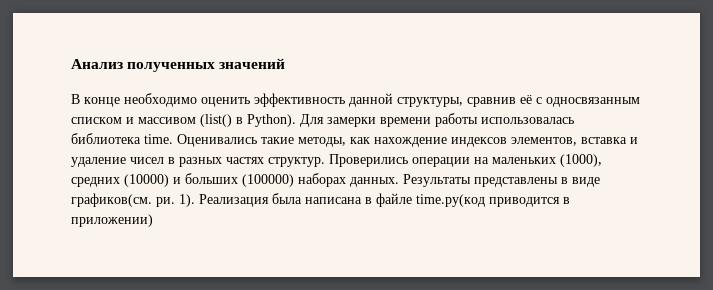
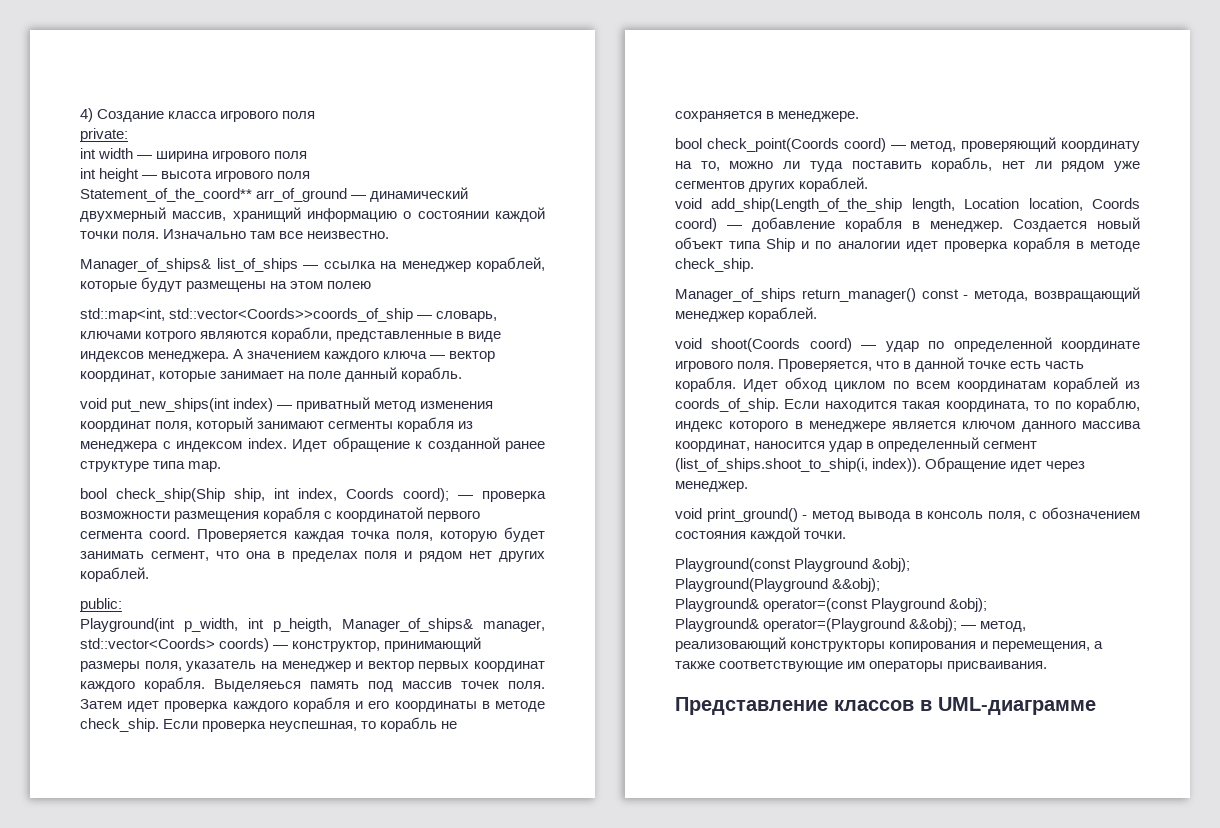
[71,58,286,72] [71,93,640,107] [71,113,574,127] [71,133,638,147] [71,154,602,167] [71,173,600,187] [71,193,570,207] [71,214,153,227] Анализ полученных значений // В конце необходимо оценить эффективность данной структуры, сравнив её с односвязанным списком и массивом (list() в Python). Для замерки времени работы использовалась библиотека time. Оценивались такие методы, как нахождение индексов элементов, вставка и удаление чисел в разных частях структур. Проверились операции на маленьких (1000), средних (10000) и больших (100000) наборах данных. Результаты представлены в виде графиков(см. ри. 1). Реализация была написана в файле time.py(код приводится в приложении) -> [80,108,316,122] [80,128,128,142] [80,148,308,162] [80,168,311,182] [80,187,469,202] [80,207,545,222] [80,229,390,239] [80,257,545,272] [80,277,372,292] [80,308,498,322] [80,327,502,342] [80,349,496,362] [80,367,463,382] [80,397,494,412] [80,417,474,432] [80,437,545,452] [80,461,222,472] [80,488,546,502] [80,507,481,522] [80,527,545,542] [80,551,545,562] [80,567,149,582] [80,598,122,612] [80,618,545,632] [80,637,482,652] [80,661,545,672] [80,677,545,692] [80,697,545,712] [80,717,458,732] [675,111,860,122] [675,137,1140,152] [675,157,1140,172] [675,177,869,192] [675,198,1140,212] [675,217,1140,232] [675,237,1140,252] [675,258,754,272] [675,287,1140,302] [675,307,818,322] [675,337,1140,352] [675,357,1085,372] [675,377,1140,392] [675,397,1140,412] [675,421,1141,432] [675,437,1038,452] [675,457,1086,472] [675,481,748,492] [675,507,1140,522] [675,527,847,542] [675,558,911,572] [675,578,881,592] [675,598,988,612] [675,618,1027,632] [675,637,1104,652] [675,661,1048,672] [675,697,1096,715] 4) Создание класса игрового поля // private: // int width — ширина игрового поля // int height — высота игрового поля // Statement_of_the_coord** arr_of_ground — динамический двухмерный массив, хранищий информацию о состоянии каждой точки поля. Изначально там все неизвестно. // Manager_of_ships& list_of_ships — ссылка на менеджер кораблей, которые будут размещены на этом полею // std::map<int, std::vector<Coords>>coords_of_ship — словарь, ключами котрого являются корабли, представленные в виде индексов менеджера. А значением каждого ключа — вектор координат, которые занимает на поле данный корабль. // void put_new_ships(int index) — приватный метод изменения координат поля, который занимают сегменты корабля из менеджера с индексом index. Идет обращение к созданной ранее структуре типа map. // bool check_ship(Ship ship, int index, Coords coord); — проверка возможности размещения корабля с координатой первого сегмента coord. Проверяется каждая точка поля, которую будет занимать сегмент, что она в пределах поля и рядом нет других кораблей. // public: // Playground(int p_width, int p_heigth, Manager_of_ships& manager, std::vector<Coords> coords) — конструктор, принимающий размеры поля, указатель на менеджер и вектор первых координат каждого корабля. Выделяеься память под массив точек поля. Затем идет проверка каждого корабля и его координаты в методе check_ship. Если проверка неуспешная, то корабль не сохраняется в менеджере. // bool check_point(Coords coord) — метод, проверяющий координату на то, можно ли туда поставить корабль, нет ли рядом уже сегментов других кораблей. // void add_ship(Length_of_the_ship length, Location location, Coords coord) — добавление корабля в менеджер. Создается новый объект типа Ship и по аналогии идет проверка корабля в методе check_ship. // Manager_of_ships return_manager() const - метода, возвращающий менеджер кораблей. // void shoot(Coords coord) — удар по определенной координате игрового поля. Проверяется, что в данной точке есть часть корабля. Идет обход циклом по всем координатам кораблей из coords_of_ship. Если находится такая координата, то по кораблю, индекс которого в менеджере является ключом данного массива координат, наносится удар в определенный сегмент (list_of_ships.shoot_to_ship(i, index)). Обращение идет через менеджер. // void print_ground() - метод вывода в консоль поля, с обозначением состояния каждой точки. // Playground(const Playground &obj); // Playground(Playground &&obj); // Playground& operator=(const Playground &obj); // Playground& operator=(Playground &&obj); — метод, реализовающий конструкторы копирования и перемещения, а также соответствующие им операторы присваивания. // Представление классов в UML-диаграмме

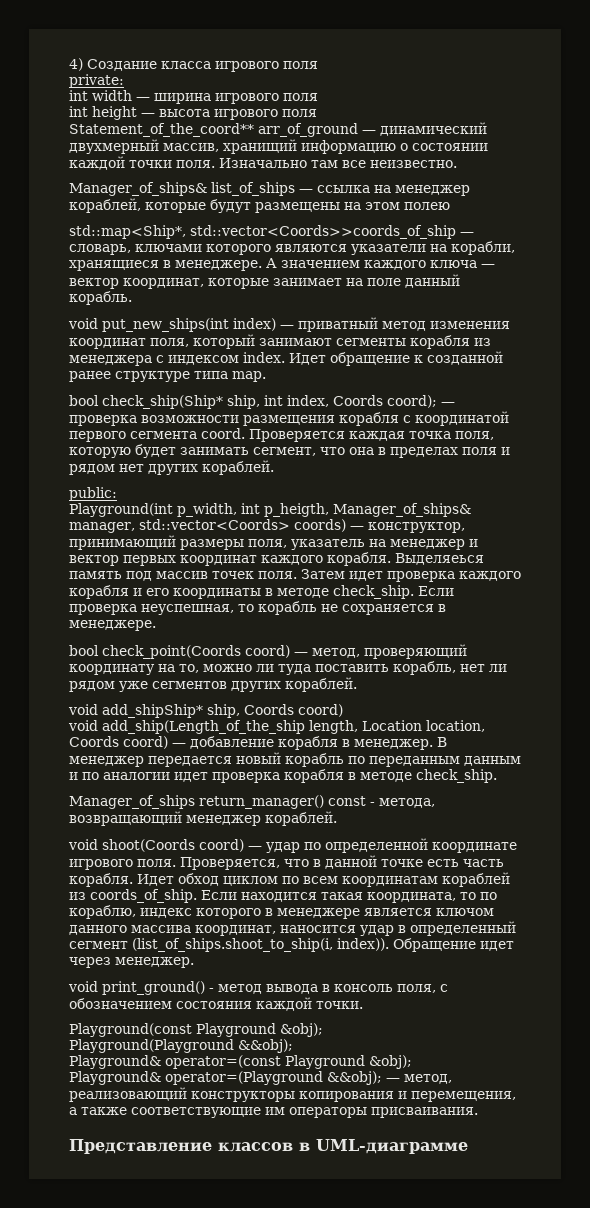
[80,308,165,322] std::map<int, -> [69,225,186,239] std::map<Ship*,
[145,327,502,342] [80,351,230,362] котрого являются корабли, представленные в виде индексов менеджера. -> [206,241,515,255] [69,260,262,271] которого являются указатели на корабли, хранящиеся в менеджере.
[116,488,225,502] check_ship(Ship -> [102,395,223,409] check_ship(Ship*
(869, 184) none -> [68,704,343,718] // void add_shipShip* ship, Coords coord)
[1013,217,1140,232] [675,237,796,252] Создается новый объект типа Ship -> [437,737,447,747] [69,752,521,767] В менеджер передается новый корабль по переданным данным

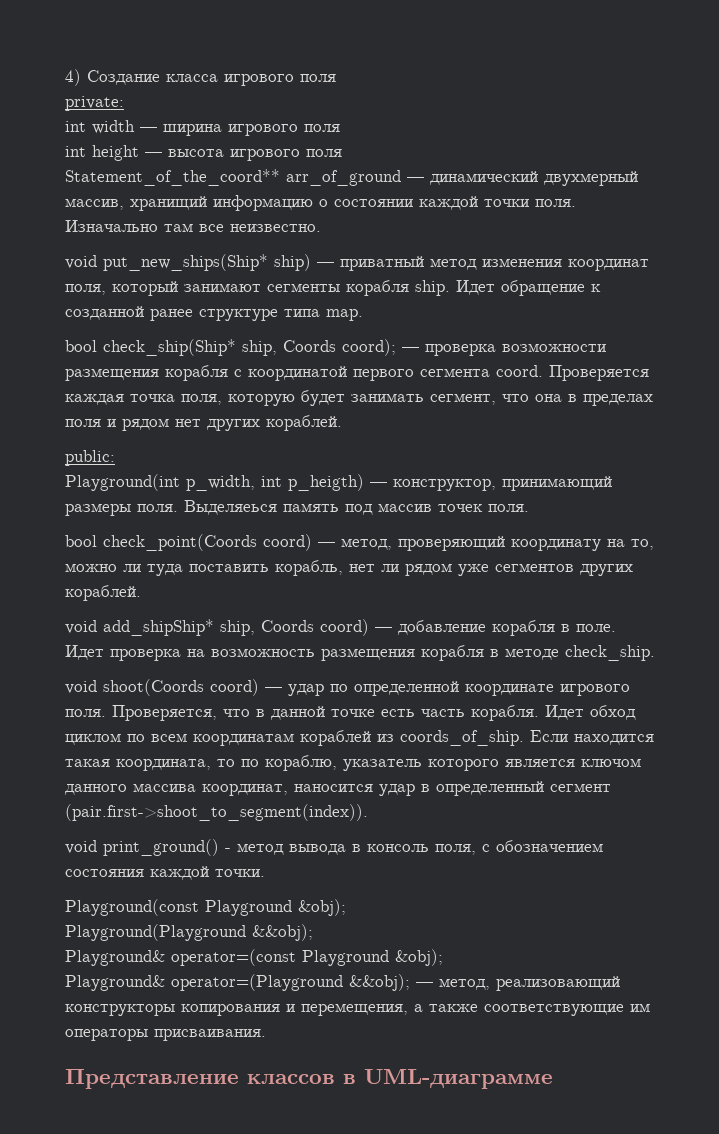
[69,182,470,196] [69,198,450,213] [69,225,474,239] [69,241,515,255] [69,258,495,271] [69,274,460,289] [69,291,132,305] [68,318,276,332] // Manager_of_ships& list_of_ships — ссылка на менеджер кораблей, которые будут размещены на этом полею // std::map<Ship*, std::vector<Coords>>coords_of_ship — словарь, ключами которого являются указатели на корабли, хранящиеся в менеджере. А значением каждого ключа — вектор координат, которые занимает на поле данный корабль. // void put_new_ships(int index) -> [65,254,311,271] // void put_new_ships(Ship* ship)
[474,338,491,346] [69,352,285,366] из менеджера с индексом index. -> [415,280,450,296] ship.
[264,395,329,407] int index, -> (277, 348) none
[264,503,471,517] [69,519,465,533] [69,535,478,550] [69,552,391,566] p_heigth, Manager_of_ships& manager, std::vector<Coords> coords) — конструктор, принимающий размеры поля, указатель на менеджер и вектор первых координат каждого корабля. -> [288,474,612,491] [65,503,178,516] p_heigth) — конструктор, принимающий размеры поля.
[301,569,521,582] [69,585,454,599] [69,601,446,615] [69,620,156,631] Затем идет проверка каждого корабля и его координаты в методе check_ship. Если проверка неуспешная, то корабль не сохраняется в менеджере. -> (529, 508) none
[68,720,485,734] [69,736,447,750] [69,752,521,767] [69,769,497,783] [69,795,435,809] [69,811,337,826] // void add_ship(Length_of_the_ship length, Location location, Coords coord) — добавление корабля в менеджер. В менеджер передается новый корабль по переданным данным и по аналогии идет проверка корабля в методе check_ship. // Manager_of_ships return_manager() const - метода, возвращающий менеджер кораблей. -> [375,620,616,636] [65,645,655,661] — добавление корабля в поле. Идет проверка на возможность размещения корабля в методе check_ship.
[140,908,360,919] индекс которого в менеджере -> [343,759,499,771] указатель которого
[132,938,514,952] [69,957,194,968] (list_of_ships.shoot_to_ship(i, index)). Обращение идет через менеджер. -> [65,804,368,821] (pair.first->shoot_to_segment(index)).

